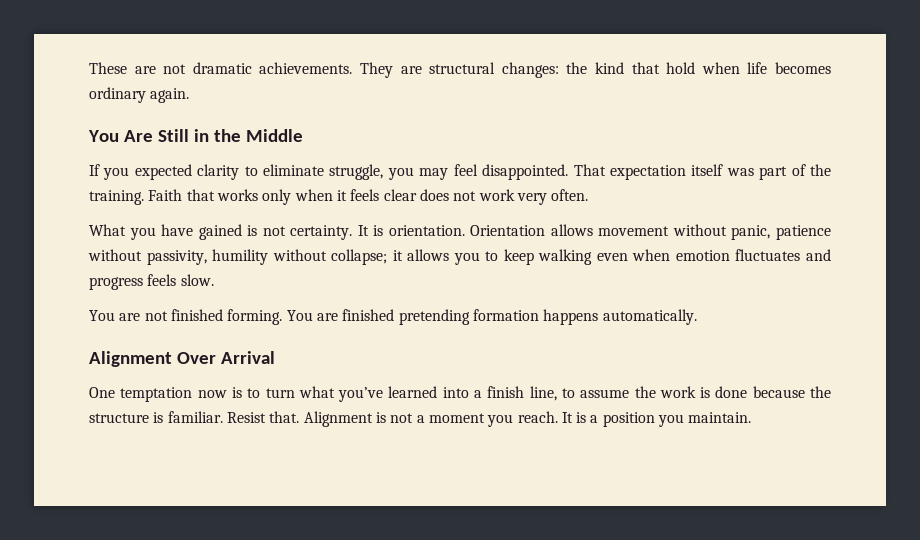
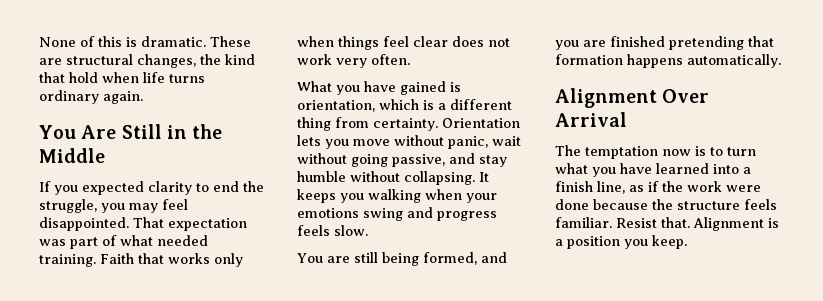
[89,62,559,78] These are not dramatic achievements. They are structural changes: -> [39,36,251,47] [39,54,196,68] None of this is dramatic. These are structural changes,
[775,62,832,74] becomes -> [169,74,205,83] turns
[263,164,325,176] eliminate -> [213,181,264,192] end the
[691,164,724,176] itself -> (247, 224) none
[810,164,831,176] the -> [120,235,208,246] what needed
[336,189,380,201] it feels -> [338,36,409,50] things feel
[262,224,831,240] [88,249,801,265] not certainty. It is orientation. Orientation allows movement without panic, patience without passivity, humility without collapse; it allows you to keep walking even when emotion fluctuates -> [297,99,512,112] [297,117,520,131] [297,135,521,149] [297,153,507,167] [297,171,489,185] [297,189,497,203] [297,208,403,221] orientation, which is a different thing from certainty. Orientation lets you move without panic, wait without going passive, and stay humble without collapsing. It keeps you walking when your emotions swing
[144,309,313,325] not finished forming. You -> [353,252,507,266] [555,40,579,50] still being formed, and you
(470, 317) none -> [748,36,774,47] that
[89,387,115,398] One -> [555,145,581,156] The
[338,387,384,402] you’ve -> [592,163,652,177] you have
[561,388,630,398] to assume -> [629,181,659,192] as if
[700,387,711,398] is -> [726,185,761,192] were
[153,412,164,423] is -> [744,199,777,210] feels
[390,411,587,427] not a moment you reach. It is -> (779, 223) none
[688,412,752,423] maintain. -> [652,235,687,249] keep.

